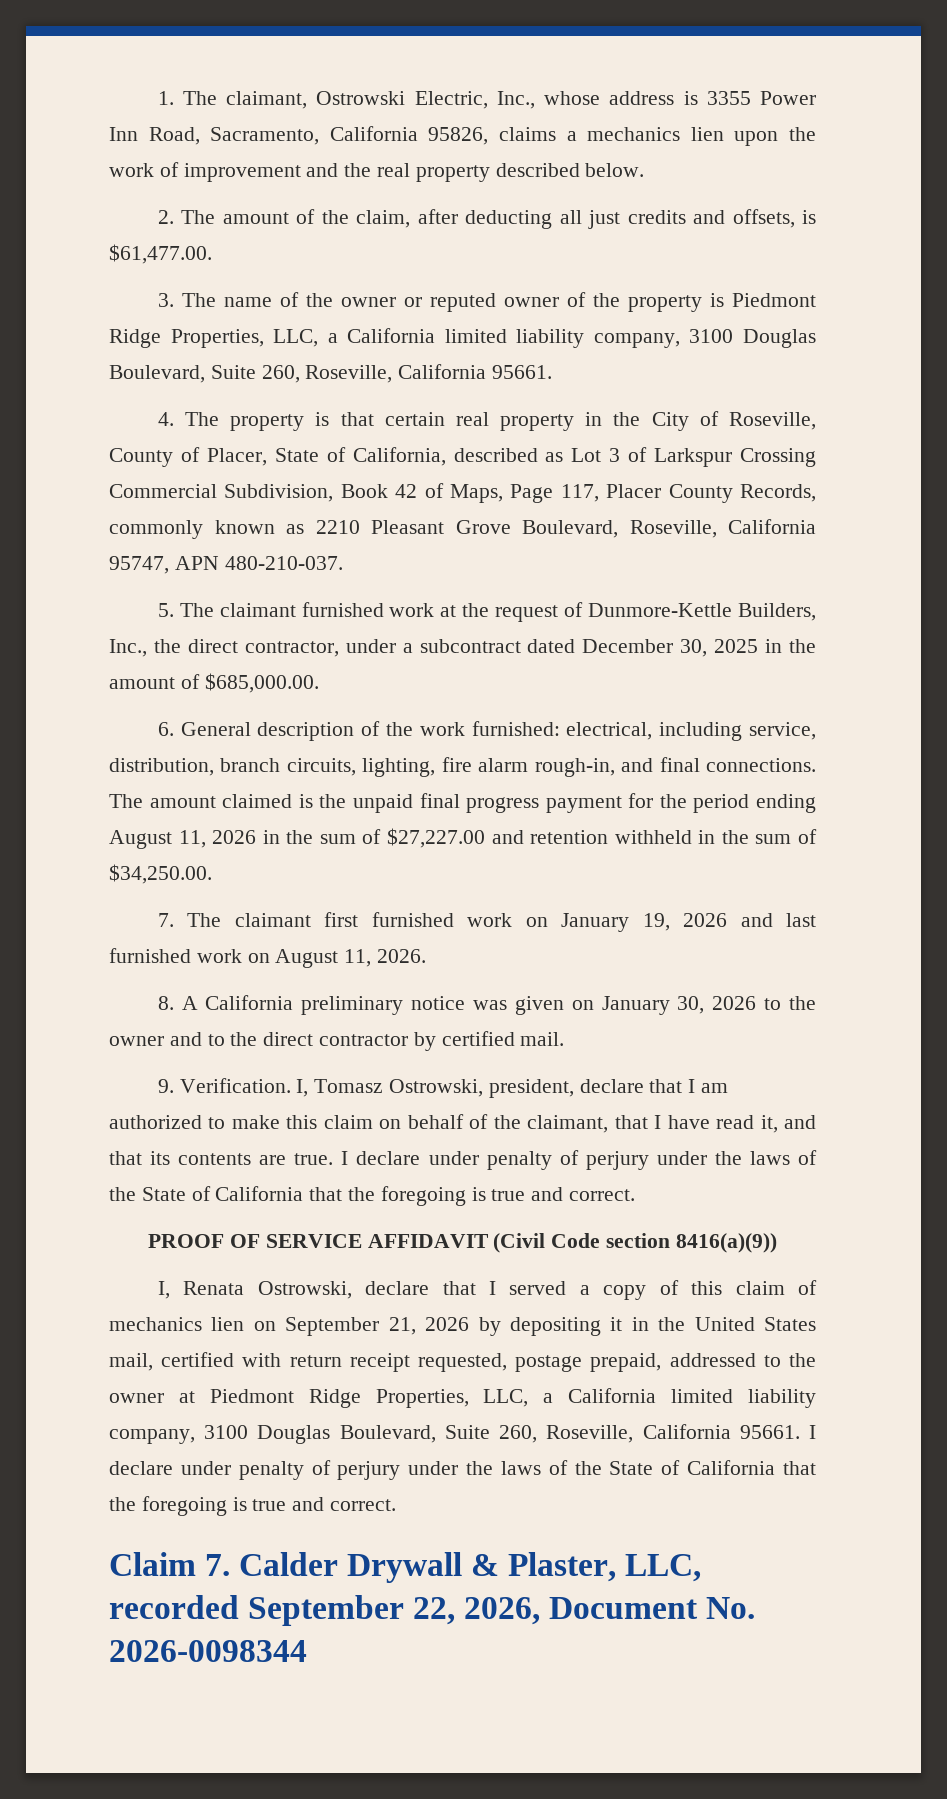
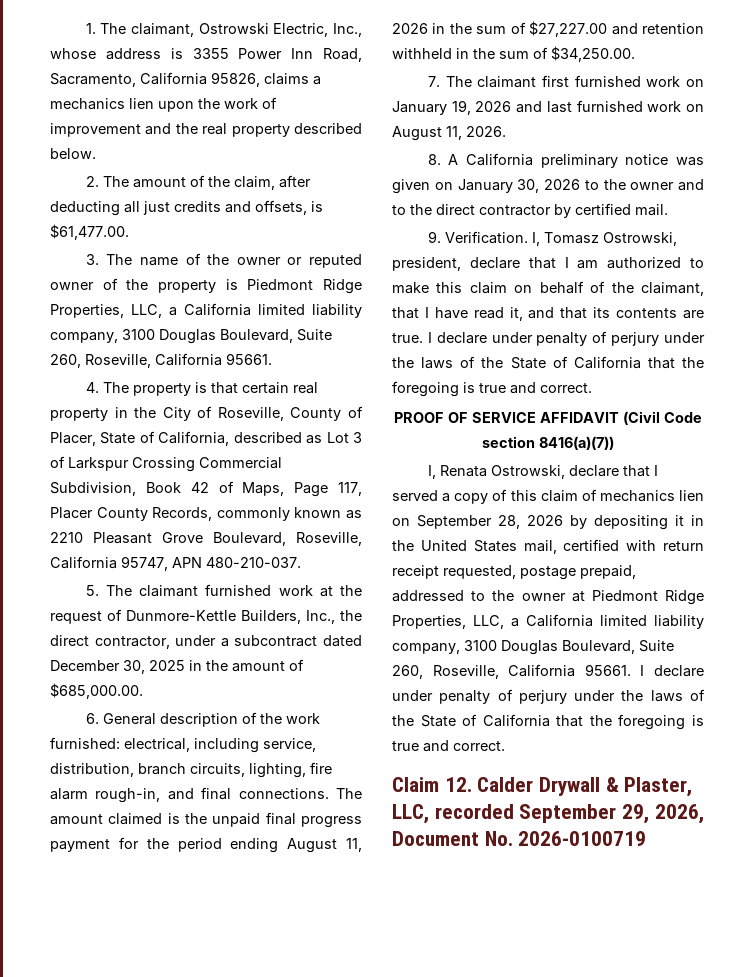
[675,1233,777,1253] 8416(a)(9)) -> [539,436,614,450] 8416(a)(7))
[388,1317,416,1335] 21, -> [498,515,520,529] 28,
[205,1554,231,1576] 7. -> [444,777,472,792] 12.
[413,1597,456,1625] 22, -> [622,804,650,824] 29,
[109,1640,307,1662] 2026-0098344 -> [518,831,647,846] 2026-0100719

